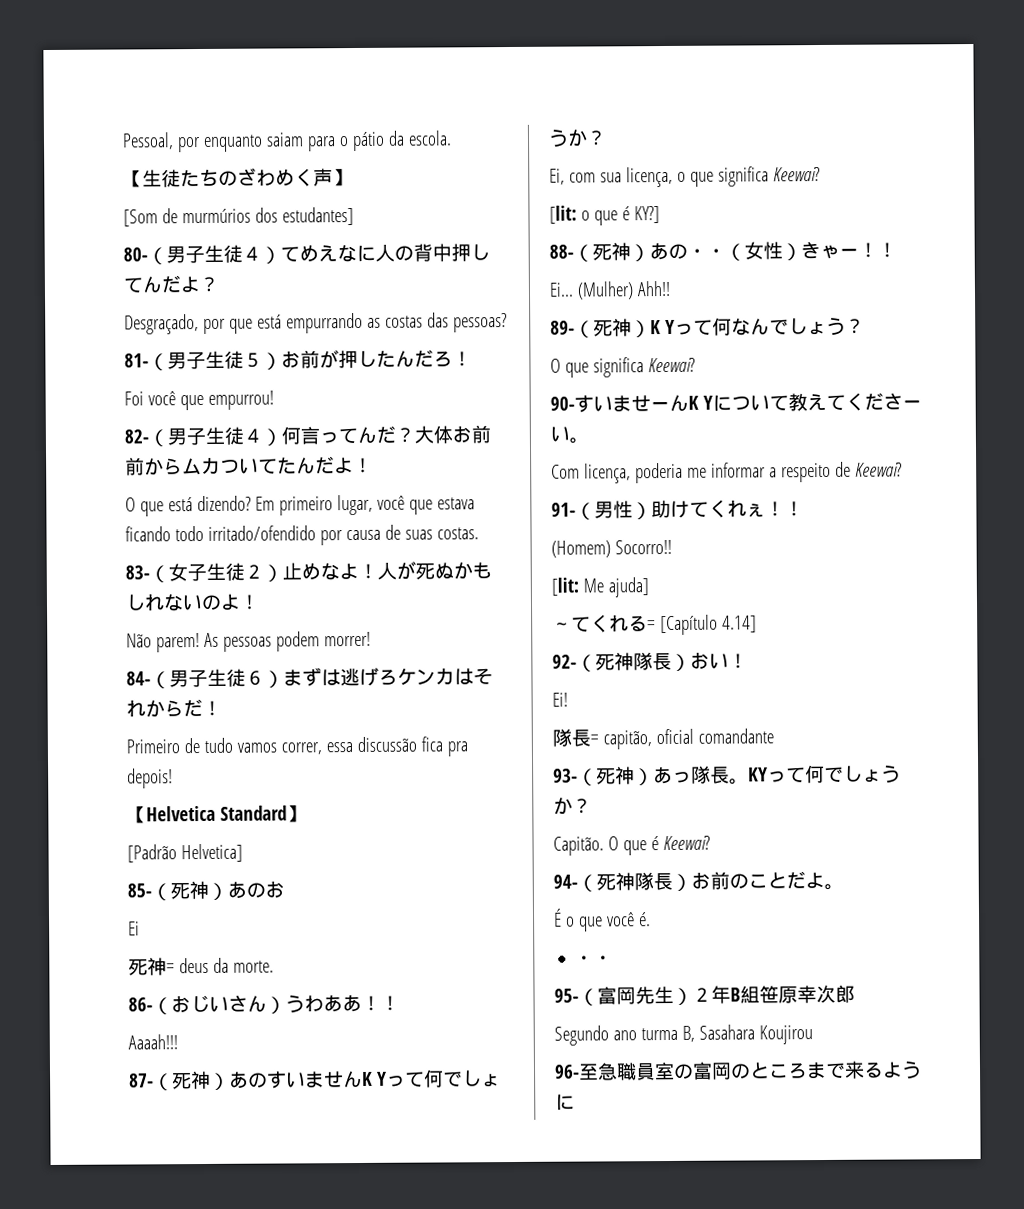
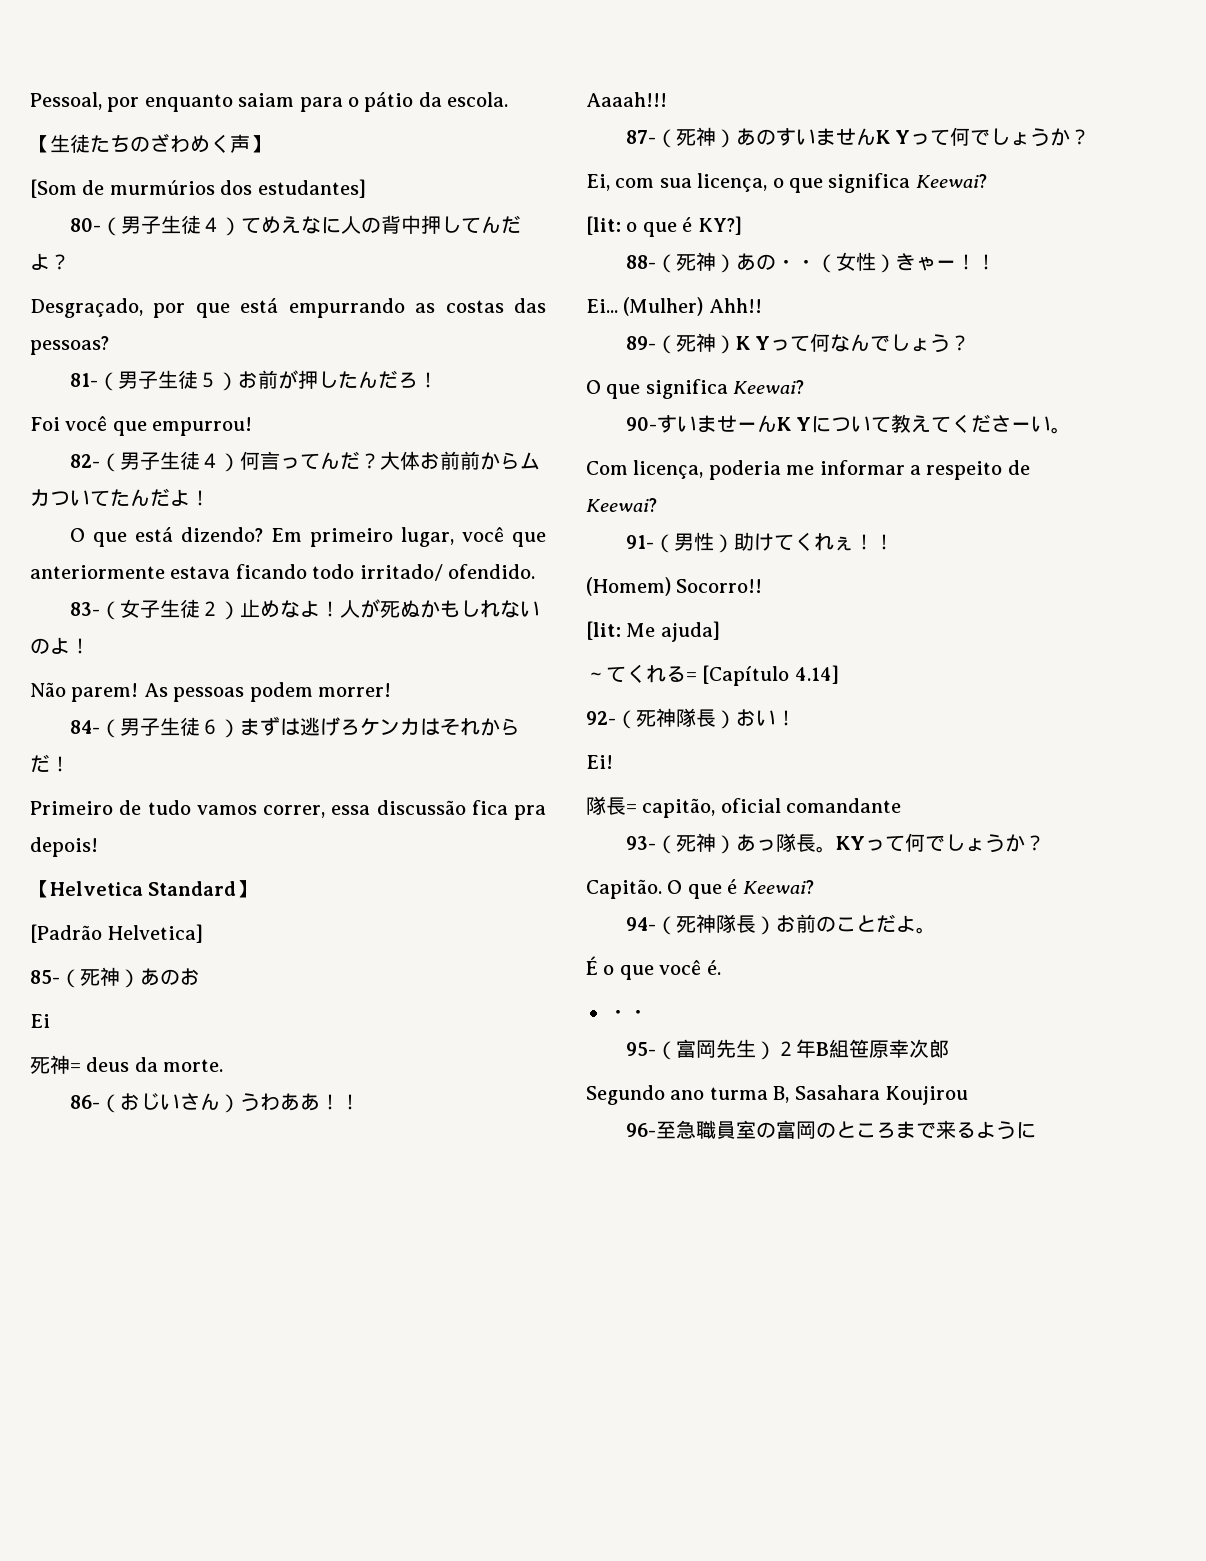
(433, 507) none -> [30,565,165,579] anteriormente
[207,524,479,546] irritado/ofendido por causa de suas costas. -> [359,564,535,581] irritado/ ofendido.

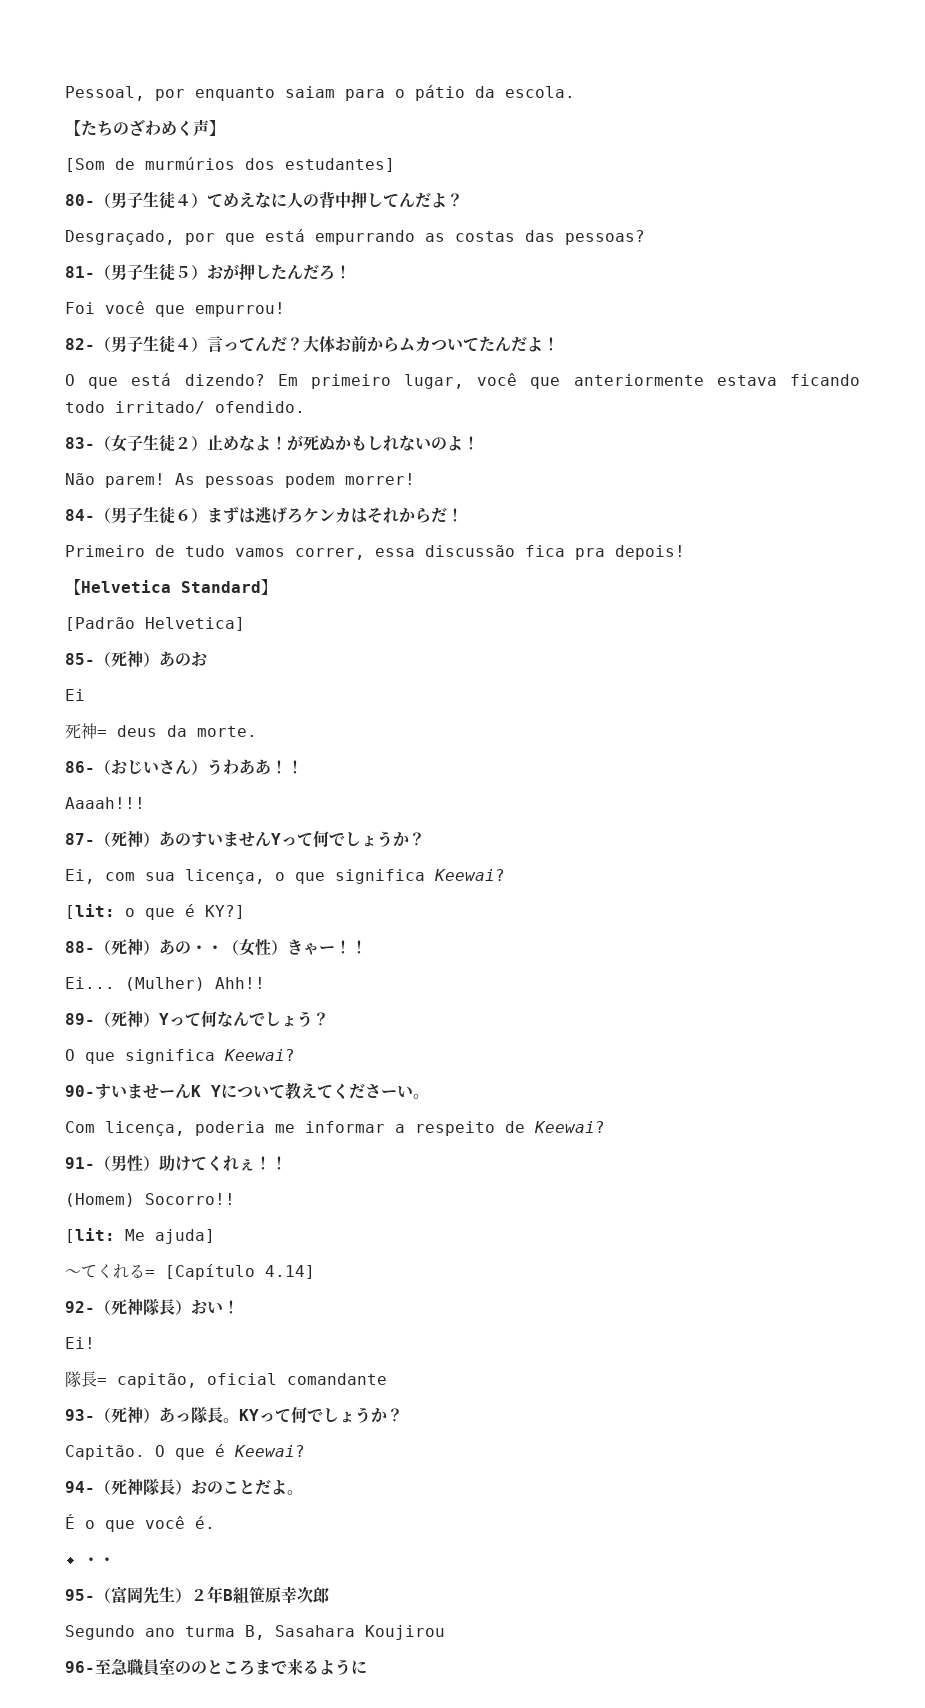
[50,134,90,153] 生徒 -> (81, 128) none
[257,370,278,389] 前 -> (223, 272) none
[239,451,260,470] 何 -> (207, 344) none
[459,451,480,470] 前 -> (367, 344) none
[339,600,360,618] 人 -> (287, 443) none
[875,130,890,144] K -> (271, 839) none
[735,336,750,350] K -> (159, 1019) none
[795,914,816,933] 前 -> (207, 1487) none
[775,1120,816,1139] 富岡 -> (191, 1667) none

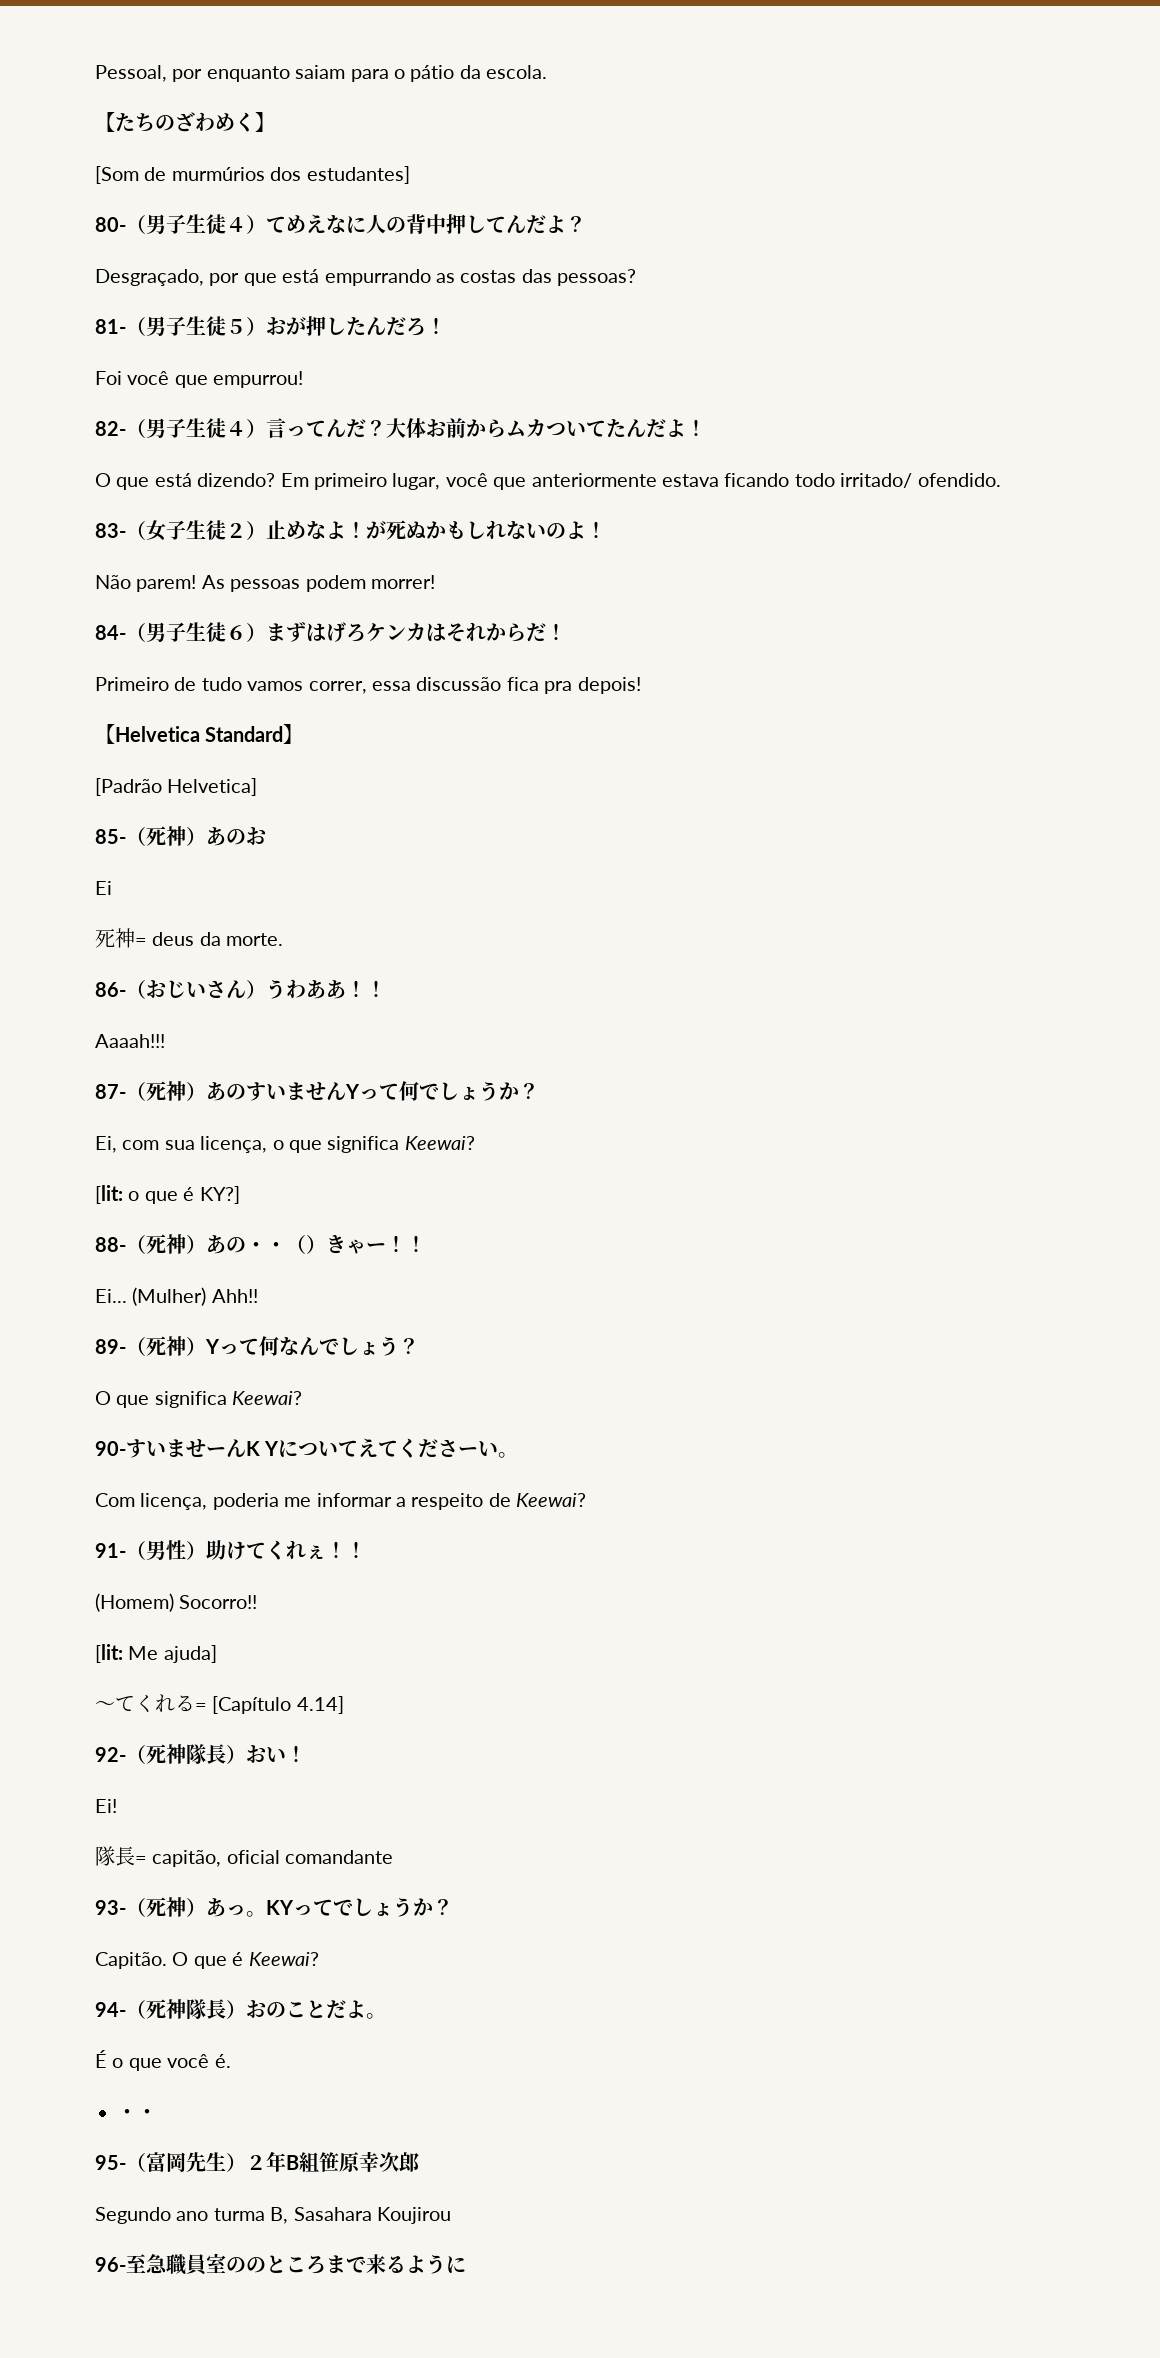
[193,119,209,137] 声 -> (255, 122) none
[255,507,272,524] 逃 -> (326, 632) none
[239,938,271,956] 女性 -> (306, 1244) none
[285,1082,301,1099] 教 -> (359, 1448) none
[191,1407,223,1424] 隊長 -> (246, 1910) none
[291,1406,307,1423] 何 -> (333, 1907) none

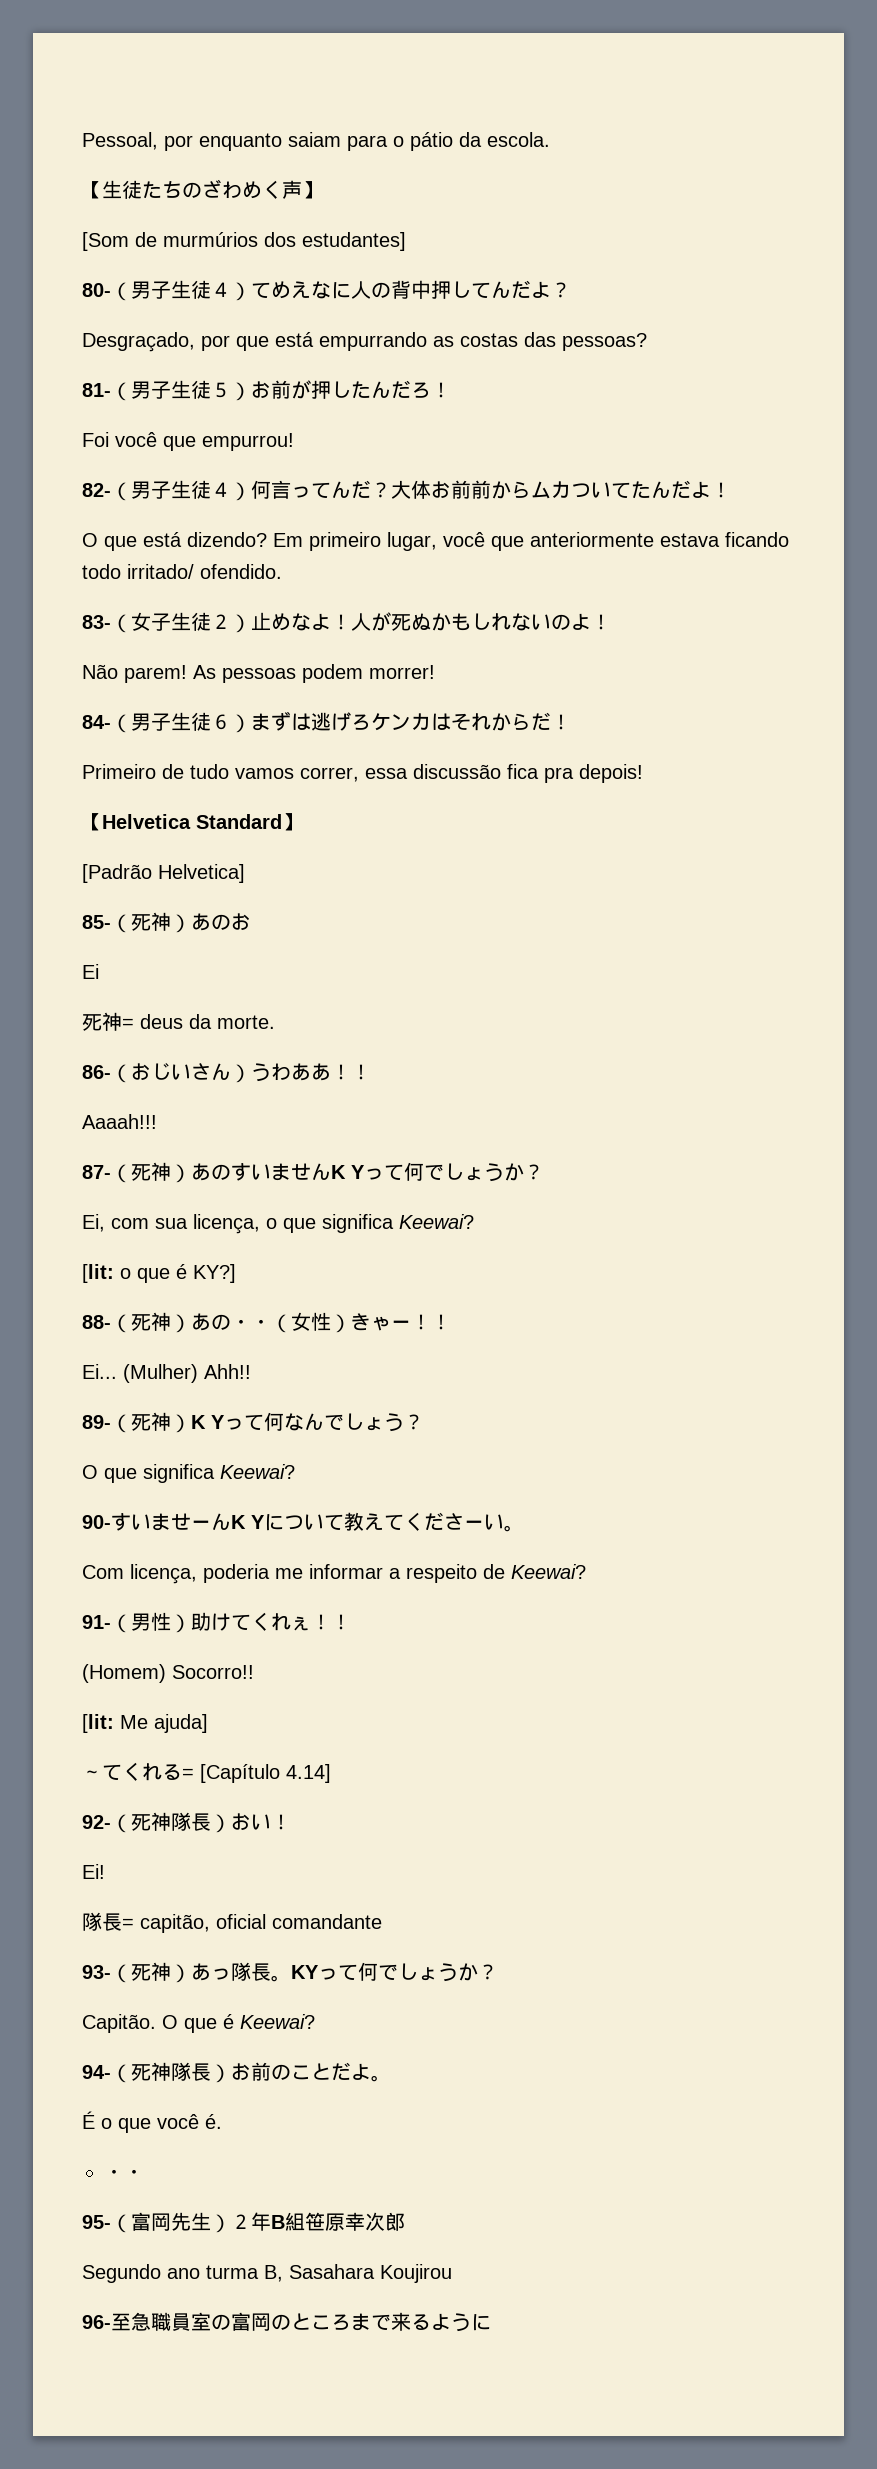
(115, 122) none -> [102,180,142,199] 生徒
(255, 122) none -> [282,180,302,199] 声
(286, 326) none -> [271,380,291,399] 前
(266, 428) none -> [251,480,271,499] 何
(466, 428) none -> [471,480,491,499] 前
(366, 530) none -> [351,613,371,631] 人
(326, 632) none -> [311,712,331,731] 逃
(346, 1091) none -> [331,1165,346,1179] K
(306, 1244) none -> [291,1312,331,1331] 女性
(206, 1346) none -> [191,1415,206,1429] K
(359, 1448) none -> [344,1512,364,1531] 教
(246, 1910) none -> [231,1962,271,1981] 隊長
(333, 1907) none -> [358,1962,378,1981] 何
(266, 2009) none -> [251,2062,271,2081] 前
(246, 2265) none -> [231,2312,271,2331] 富岡

